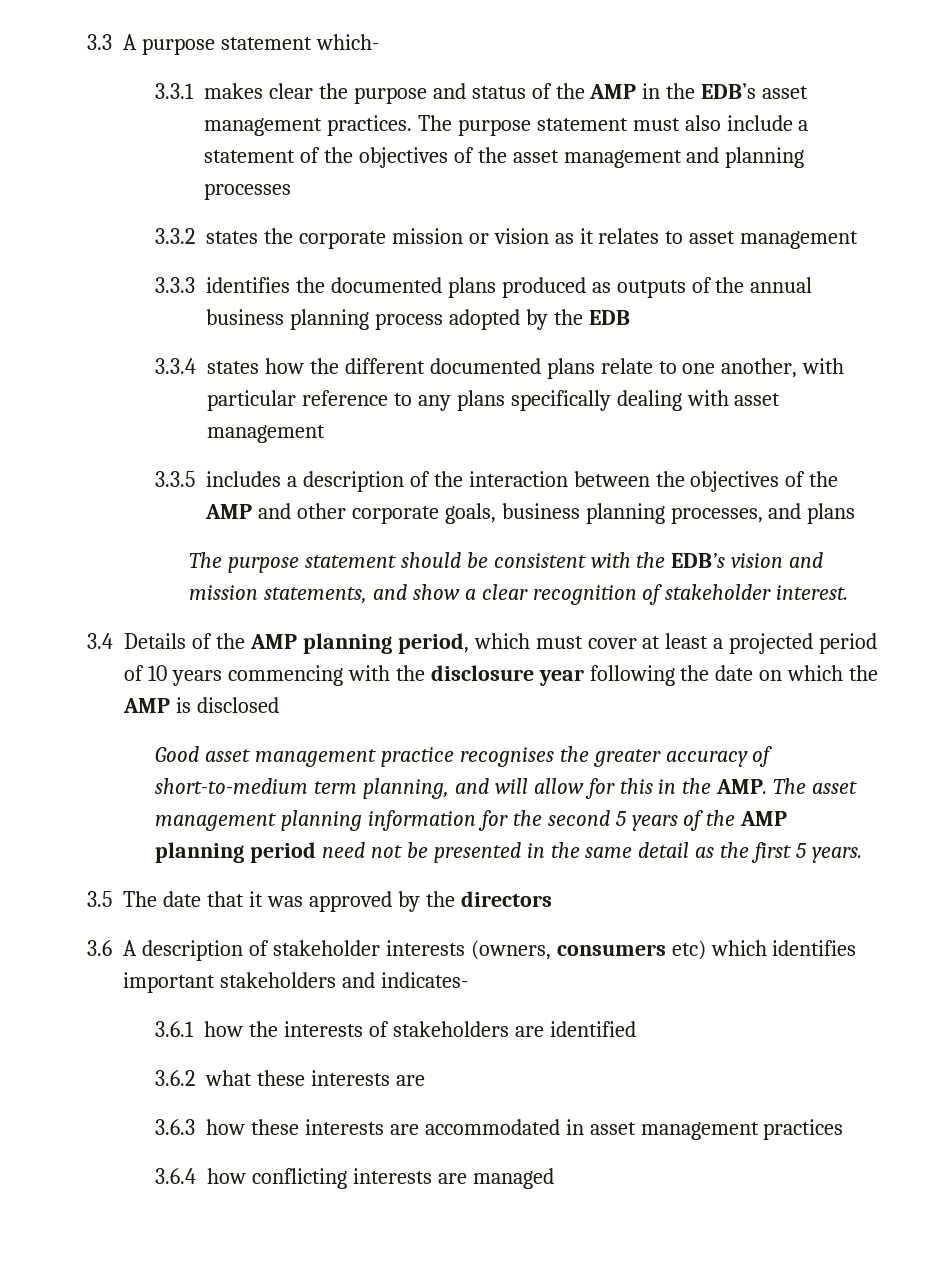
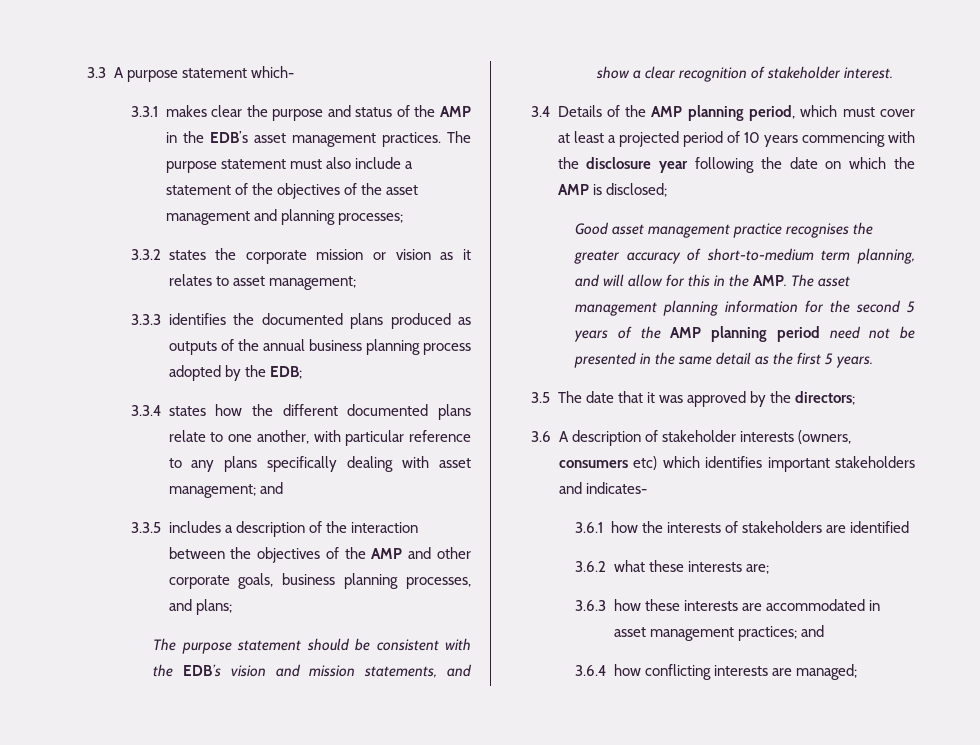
[203,183,291,200] processes -> [337,213,403,225] processes;
[740,231,859,249] management -> [268,276,356,290] management;
[588,310,630,325] EDB -> [269,366,302,379] EDB;
[206,425,325,443] management -> [168,482,283,498] management; and
[807,503,856,524] plans -> [195,599,232,615] plans;
[196,697,279,713] disclosed -> [605,183,667,197] disclosed;
[460,891,552,907] directors -> [794,391,855,405] directors;
[395,1075,425,1086] are -> [745,564,769,574] are;
[763,1119,844,1140] practices -> [737,625,824,641] practices; and
[472,1168,554,1189] managed -> [795,664,857,680] managed;

